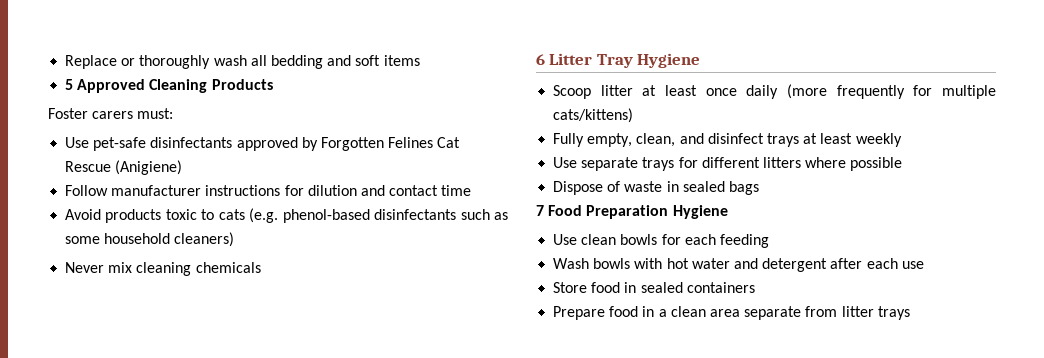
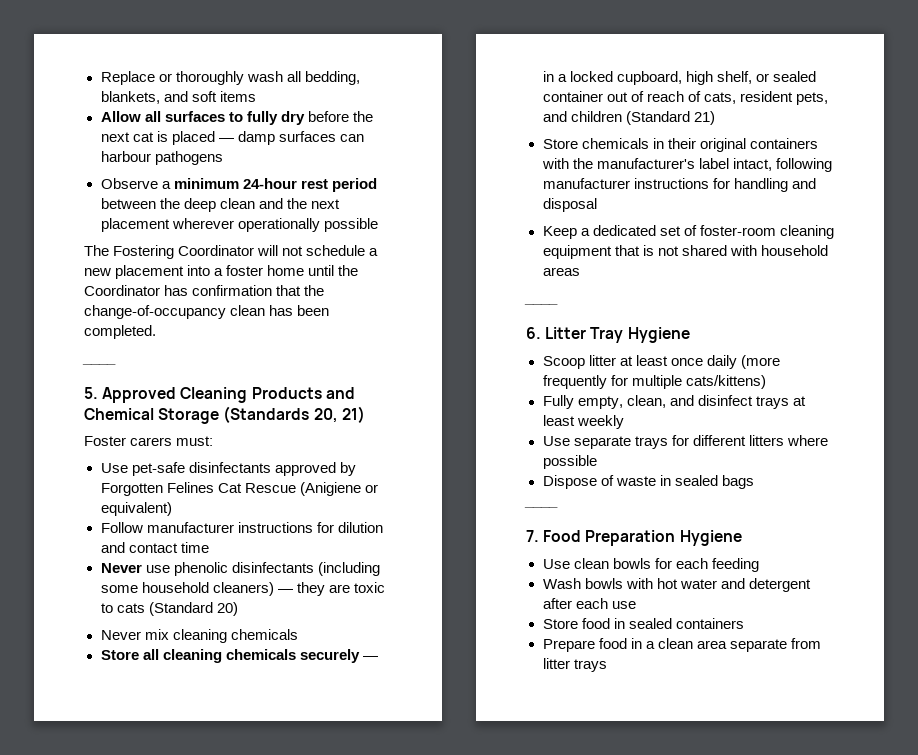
[270,55,323,69] bedding -> [304,71,360,85] [100,91,160,104] bedding, blankets,
[65,79,273,93] 5 Approved Cleaning Products -> [100,111,373,125] [100,131,364,145] [100,151,223,165] [100,178,377,192] [100,198,340,212] [100,218,378,232] [84,245,379,259] [84,265,359,279] [84,285,325,296] [84,305,330,319] [84,325,156,339] [82,363,116,365] [84,387,355,403] [84,406,365,424] Allow all surfaces to fully dry before the next cat is placed — damp surfaces can harbour pathogens // Observe a minimum 24-hour rest period between the deep clean and the next placement wherever operationally possible // The Fostering Coordinator will not schedule a new placement into a foster home until the Coordinator has confirmation that the change-of-occupancy clean has been completed. // ____ // 5. Approved Cleaning Products and Chemical Storage (Standards 20, 21)
[115,160,183,175] (Anigiene) -> [299,482,378,496] [100,502,172,516] (Anigiene or equivalent)
[65,208,508,223] [65,232,235,247] [65,262,261,276] [536,54,545,65] Avoid products toxic to cats (e.g. phenol-based disinfectants such as some household cleaners) // Never mix cleaning chemicals // 6 -> [100,562,380,576] [100,582,385,596] [100,602,238,616] [100,629,298,643] [100,649,378,663] [542,71,816,85] [542,91,828,105] [542,111,715,125] [542,138,818,152] [541,158,832,172] [542,178,816,192] [542,198,597,212] [542,225,834,239] [542,245,828,259] [542,267,580,276] [524,303,558,305] [526,327,541,339] Never use phenolic disinfectants (including some household cleaners) — they are toxic to cats (Standard 20) // Never mix cleaning chemicals // Store all cleaning chemicals securely — in a locked cupboard, high shelf, or sealed container out of reach of cats, resident pets, and children (Standard 21) // Store chemicals in their original containers with the manufacturer's label intact, following manufacturer instructions for handling and disposal // Keep a dedicated set of foster-room cleaning equipment that is not shared with household areas // ____ // 6.
[536,205,544,216] 7 -> [524,506,558,508] [526,530,539,542] ____ // 7.

